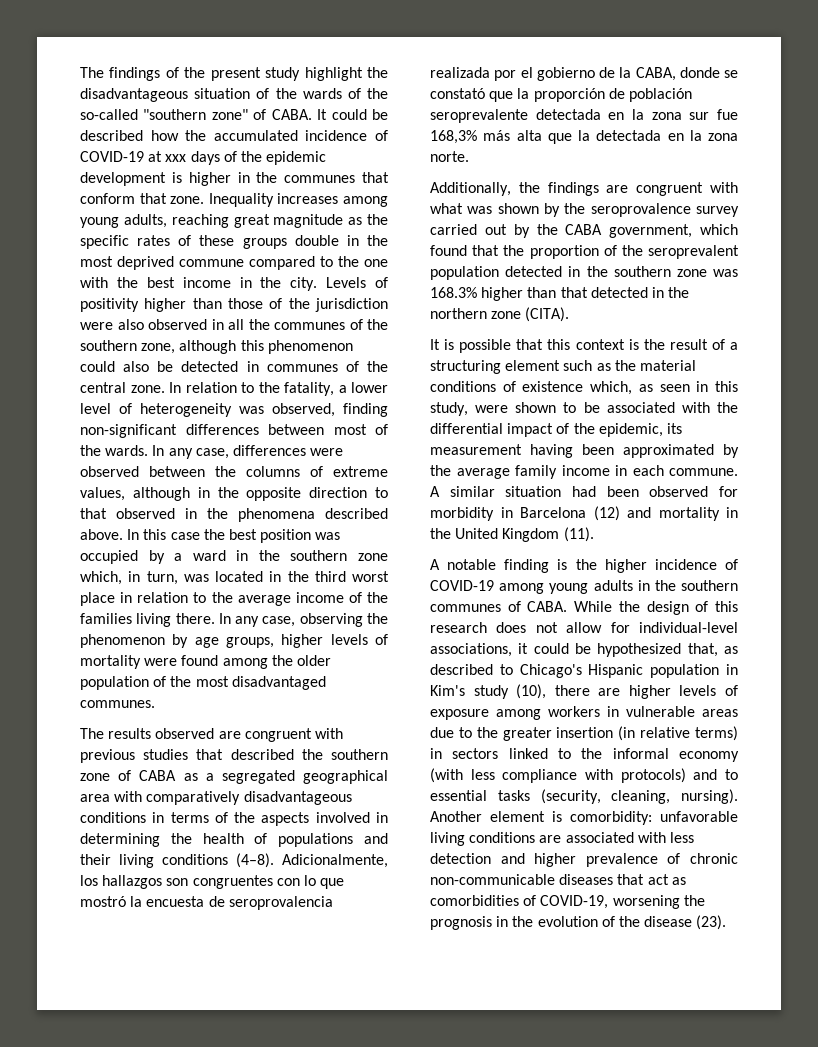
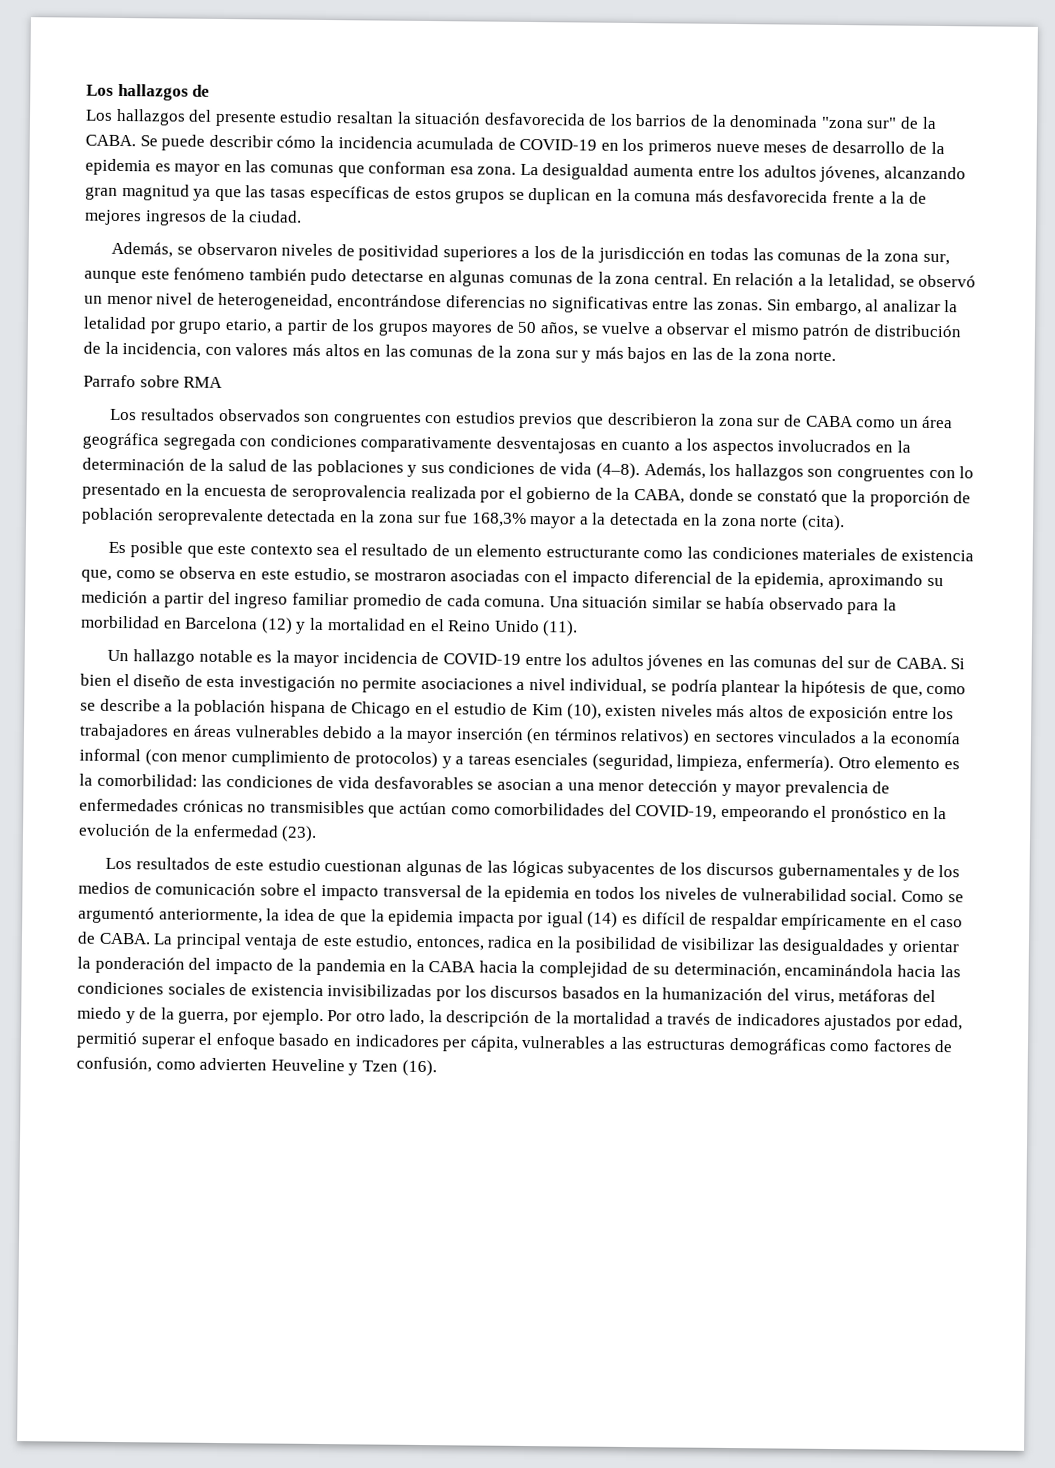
[80,67,388,81] [80,88,388,102] [80,109,388,120] [80,130,388,141] [80,151,327,165] [80,172,389,186] [80,193,388,207] [80,214,388,228] [80,235,388,249] [80,256,388,270] [80,277,388,291] [80,298,388,312] [80,319,388,330] [80,340,353,354] [80,361,388,372] [80,382,388,396] [80,403,388,417] [80,424,388,438] [80,445,344,459] [80,466,388,477] [80,487,388,501] [80,508,388,522] [80,529,341,543] [80,550,388,564] [80,571,389,585] [80,592,388,606] [80,613,388,627] [80,634,388,648] [80,655,331,669] [80,676,326,690] [80,700,155,708] [80,728,343,742] [80,749,388,763] [80,770,388,784] [80,791,352,805] [80,812,388,826] [80,833,388,847] [80,853,388,868] The findings of the present study highlight the disadvantageous situation of the wards of the so-called "southern zone" of CABA. It could be described how the accumulated incidence of COVID-19 at xxx days of the epidemic development is higher in the communes that conform that zone. Inequality increases among young adults, reaching great magnitude as the specific rates of these groups double in the most deprived commune compared to the one with the best income in the city. Levels of positivity higher than those of the jurisdiction were also observed in all the communes of the southern zone, although this phenomenon could also be detected in communes of the central zone. In relation to the fatality, a lower level of heterogeneity was observed, finding non-significant differences between most of the wards. In any case, differences were observed between the columns of extreme values, although in the opposite direction to that observed in the phenomena described above. In this case the best position was occupied by a ward in the southern zone which, in turn, was located in the third worst place in relation to the average income of the families living there. In any case, observing the phenomenon by age groups, higher levels of mortality were found among the older population of the most disadvantaged communes. // The results observed are congruent with previous studies that described the southern zone of CABA as a segregated geographical area with comparatively disadvantageous conditions in terms of the aspects involved in determining the health of populations and their living conditions (4–8). Adicionalmente, -> [86,83,211,101] [85,108,937,129] [85,134,945,156] [85,158,967,183] [85,184,927,205] [84,209,303,226] [111,241,950,266] [84,267,977,290] [84,292,959,316] [83,316,963,341] [83,341,836,364] [83,374,224,389] [110,408,954,429] [82,432,911,456] [82,457,706,480] Los hallazgos de // Los hallazgos del presente estudio resaltan la situación desfavorecida de los barrios de la denominada "zona sur" de la CABA. Se puede describir cómo la incidencia acumulada de COVID-19 en los primeros nueve meses de desarrollo de la epidemia es mayor en las comunas que conforman esa zona. La desigualdad aumenta entre los adultos jóvenes, alcanzando gran magnitud ya que las tasas específicas de estos grupos se duplican en la comuna más desfavorecida frente a la de mejores ingresos de la ciudad. // Además, se observaron niveles de positividad superiores a los de la jurisdicción en todas las comunas de la zona sur, aunque este fenómeno también pudo detectarse en algunas comunas de la zona central. En relación a la letalidad, se observó un menor nivel de heterogeneidad, encontrándose diferencias no significativas entre las zonas. Sin embargo, al analizar la letalidad por grupo etario, a partir de los grupos mayores de 50 años, se vuelve a observar el mismo patrón de distribución de la incidencia, con valores más altos en las comunas de la zona sur y más bajos en las de la zona norte. // Parrafo sobre RMA // Los resultados observados son congruentes con estudios previos que describieron la zona sur de CABA como un área geográfica segregada con condiciones comparativamente desventajosas en cuanto a los aspectos involucrados en la determinación de la salud de las poblaciones y sus condiciones de vida (4–8). Además,
[320,878,345,889] [80,896,126,907] que mostró -> [82,482,183,500] presentado en
[483,130,572,144] más alta que -> [530,516,589,529] mayor a
[430,151,469,162] [430,182,738,196] [430,203,739,217] [430,224,738,238] [430,245,739,259] [430,266,738,280] [430,287,690,301] [430,307,570,322] [430,339,738,353] [430,360,696,374] [430,381,738,395] [430,402,738,416] [430,423,682,437] [430,444,739,458] [430,465,738,479] [430,486,738,497] [430,506,738,521] [430,527,594,542] [430,559,738,573] [430,580,738,594] [430,601,738,615] [430,622,738,633] [430,643,738,657] [430,664,738,678] [430,684,738,699] [430,706,738,720] [430,726,738,741] [430,748,739,762] [430,768,738,783] [430,789,738,804] [430,811,738,825] [430,832,694,846] [430,853,738,867] [430,874,686,885] [430,895,705,909] [430,915,727,930] norte. // Additionally, the findings are congruent with what was shown by the seroprovalence survey carried out by the CABA government, which found that the proportion of the seroprevalent population detected in the southern zone was 168.3% higher than that detected in the northern zone (CITA). // It is possible that this context is the result of a structuring element such as the material conditions of existence which, as seen in this study, were shown to be associated with the differential impact of the epidemic, its measurement having been approximated by the average family income in each commune. A similar situation had been observed for morbidity in Barcelona (12) and mortality in the United Kingdom (11). // A notable finding is the higher incidence of COVID-19 among young adults in the southern communes of CABA. While the design of this research does not allow for individual-level associations, it could be hypothesized that, as described to Chicago's Hispanic population in Kim's study (10), there are higher levels of exposure among workers in vulnerable areas due to the greater insertion (in relative terms) in sectors linked to the informal economy (with less compliance with protocols) and to essential tasks (security, cleaning, nursing). Another element is comorbidity: unfavorable living conditions are associated with less detection and higher prevalence of chronic non-communicable diseases that act as comorbidities of COVID-19, worsening the prognosis in the evolution of the disease (23). -> [760,514,846,532] [108,541,975,562] [81,566,944,590] [81,590,898,615] [81,615,579,637] [107,649,966,671] [80,673,967,698] [80,698,955,723] [79,723,962,746] [79,748,960,773] [79,773,891,798] [79,798,948,823] [78,823,318,842] [105,857,961,881] [78,881,964,903] [78,906,964,931] [77,931,959,956] [77,956,961,979] [77,981,936,1005] [77,1006,964,1031] [76,1031,954,1055] [76,1056,437,1077] norte (cita). // Es posible que este contexto sea el resultado de un elemento estructurante como las condiciones materiales de existencia que, como se observa en este estudio, se mostraron asociadas con el impacto diferencial de la epidemia, aproximando su medición a partir del ingreso familiar promedio de cada comuna. Una situación similar se había observado para la morbilidad en Barcelona (12) y la mortalidad en el Reino Unido (11). // Un hallazgo notable es la mayor incidencia de COVID-19 entre los adultos jóvenes en las comunas del sur de CABA. Si bien el diseño de esta investigación no permite asociaciones a nivel individual, se podría plantear la hipótesis de que, como se describe a la población hispana de Chicago en el estudio de Kim (10), existen niveles más altos de exposición entre los trabajadores en áreas vulnerables debido a la mayor inserción (en términos relativos) en sectores vinculados a la economía informal (con menor cumplimiento de protocolos) y a tareas esenciales (seguridad, limpieza, enfermería). Otro elemento es la comorbilidad: las condiciones de vida desfavorables se asocian a una menor detección y mayor prevalencia de enfermedades crónicas no transmisibles que actúan como comorbilidades del COVID-19, empeorando el pronóstico en la evolución de la enfermedad (23). // Los resultados de este estudio cuestionan algunas de las lógicas subyacentes de los discursos gubernamentales y de los medios de comunicación sobre el impacto transversal de la epidemia en todos los niveles de vulnerabilidad social. Como se argumentó anteriormente, la idea de que la epidemia impacta por igual (14) es difícil de respaldar empíricamente en el caso de CABA. La principal ventaja de este estudio, entonces, radica en la posibilidad de visibilizar las desigualdades y orientar la ponderación del impacto de la pandemia en la CABA hacia la complejidad de su determinación, encaminándola hacia las condiciones sociales de existencia invisibilizadas por los discursos basados en la humanización del virus, metáforas del miedo y de la guerra, por ejemplo. Por otro lado, la descripción de la mortalidad a través de indicadores ajustados por edad, permitió superar el enfoque basado en indicadores per cápita, vulnerables a las estructuras demográficas como factores de confusión, como advierten Heuveline y Tzen (16).

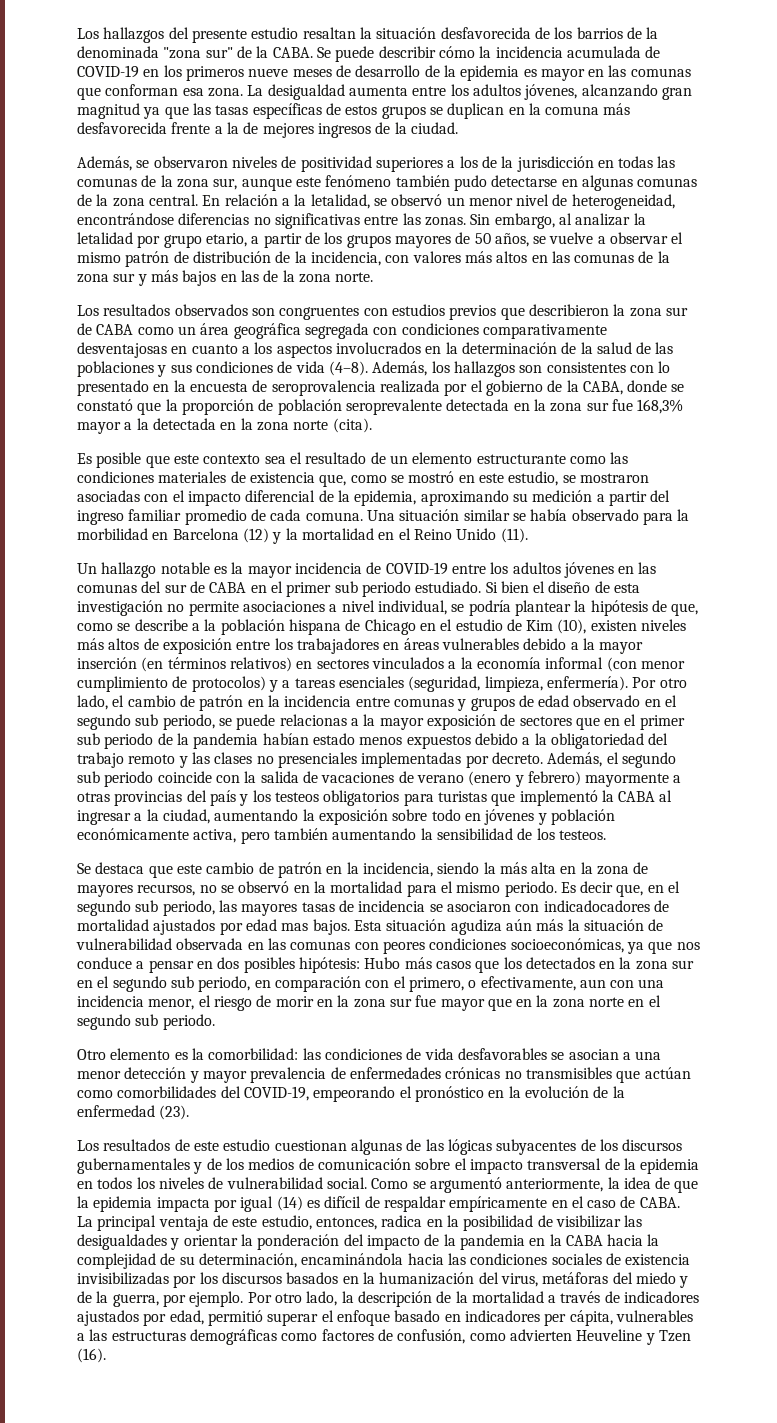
[86,83,211,101] [85,108,186,126] Los hallazgos de // Los hallazgos -> [77,27,165,43] Los hallazgos
[83,374,224,389] // Parrafo sobre RMA -> (374, 277) none
[837,467,926,482] congruentes -> [546,362,626,373] consistentes
[178,566,236,580] observa -> [408,471,455,483] mostró
[895,657,947,670] CABA. -> [209,581,482,597] CABA en el primer sub periodo estudiado.
(835, 764) none -> [632,677,687,688] [77,695,678,711] [77,714,685,730] [77,733,669,749] [77,752,676,768] [77,771,682,787] [77,790,673,806] [77,809,615,825] [77,828,606,844] [77,862,649,878] [77,881,681,897] [77,900,669,916] [77,919,664,935] [76,938,700,954] [77,957,695,973] [77,976,665,992] [77,995,661,1011] [77,1014,215,1030] Por otro lado, el cambio de patrón en la incidencia entre comunas y grupos de edad observado en el segundo sub periodo, se puede relacionas a la mayor exposición de sectores que en el primer sub periodo de la pandemia habían estado menos expuestos debido a la obligatoriedad del trabajo remoto y las clases no presenciales implementadas por decreto. Además, el segundo sub periodo coincide con la salida de vacaciones de verano (enero y febrero) mayormente a otras provincias del país y los testeos obligatorios para turistas que implementó la CABA al ingresar a la ciudad, aumentando la exposición sobre todo en jóvenes y población económicamente activa, pero también aumentando la sensibilidad de los testeos. // Se destaca que este cambio de patrón en la incidencia, siendo la más alta en la zona de mayores recursos, no se observó en la mortalidad para el mismo periodo. Es decir que, en el segundo sub periodo, las mayores tasas de incidencia se asociaron con indicadocadores de mortalidad ajustados por edad mas bajos. Esta situación agudiza aún más la situación de vulnerabilidad observada en las comunas con peores condiciones socioeconómicas, ya que nos conduce a pensar en dos posibles hipótesis: Hubo más casos que los detectados en la zona sur en el segundo sub periodo, en comparación con el primero, o efectivamente, aun con una incidencia menor, el riesgo de morir en la zona sur fue mayor que en la zona norte en el segundo sub periodo. //

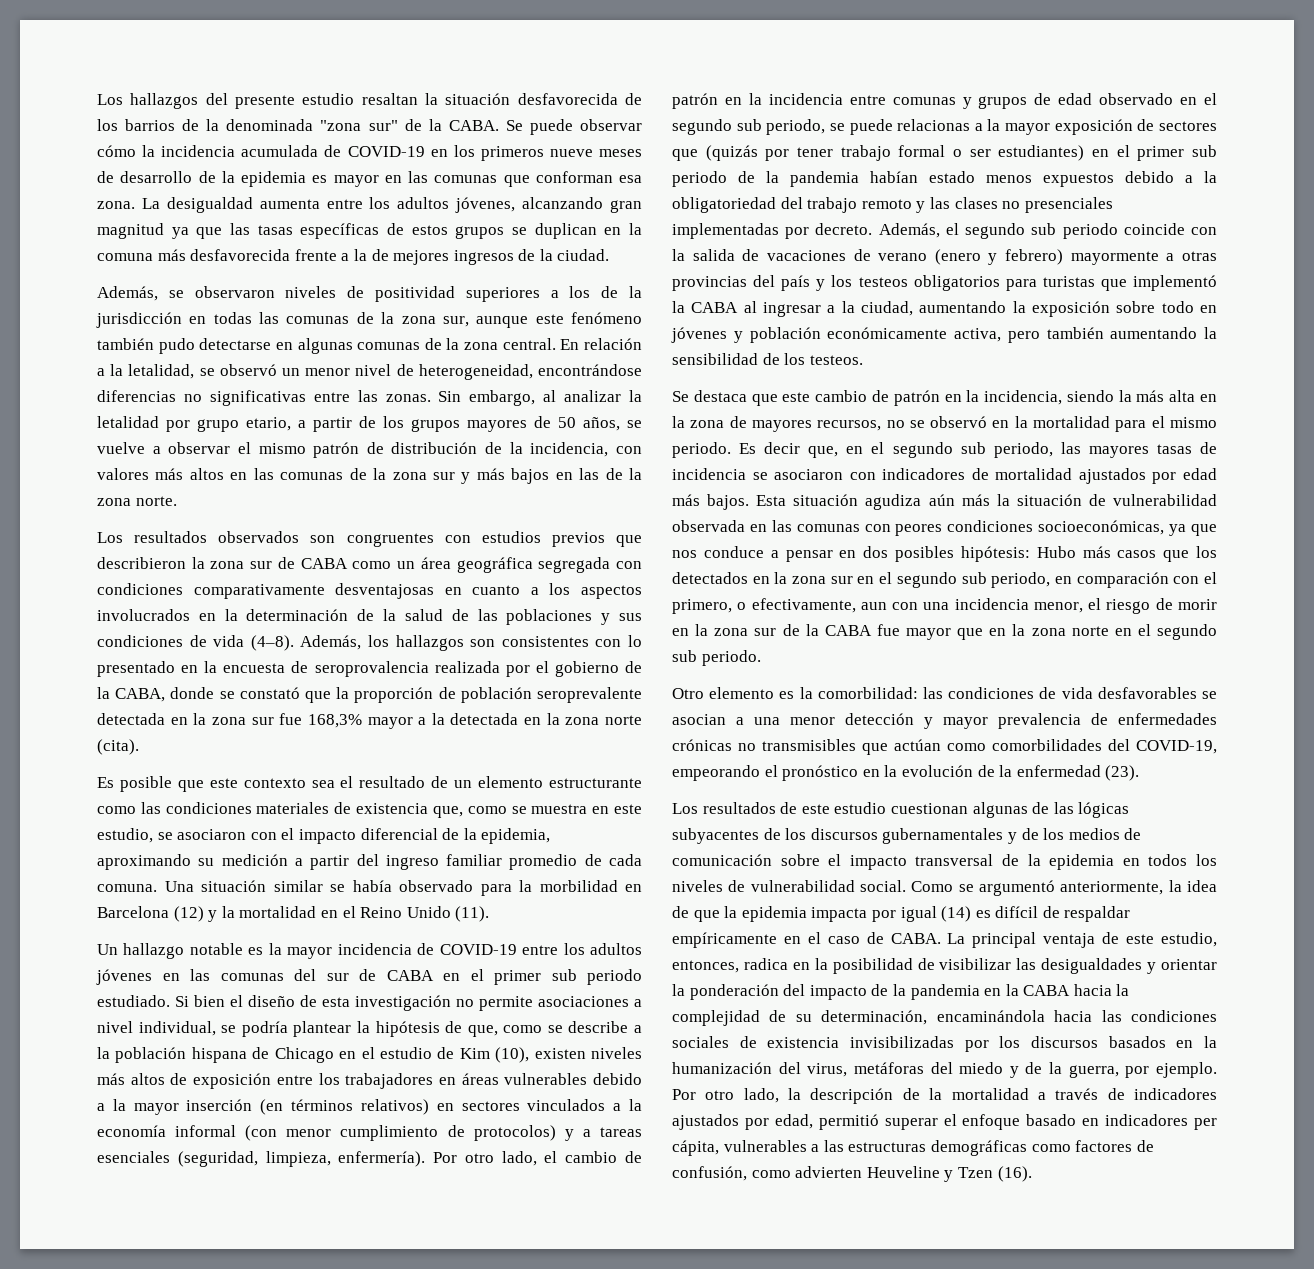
[378,46,436,58] describir -> [579,119,642,131] observar
[408,471,455,483] mostró -> [531,804,588,814] muestra
[579,473,649,483] [77,490,140,502] mostraron asociadas -> [177,829,247,840] asociaron
(600, 723) none -> [705,145,1085,161] (quizás por tener trabajo formal o ser estudiantes)
[543,900,650,912] indicadocadores -> [882,468,966,480] indicadores
[281,923,309,931] mas -> [672,494,700,506] más
(412, 1002) none -> [782,624,872,636] de la CABA

